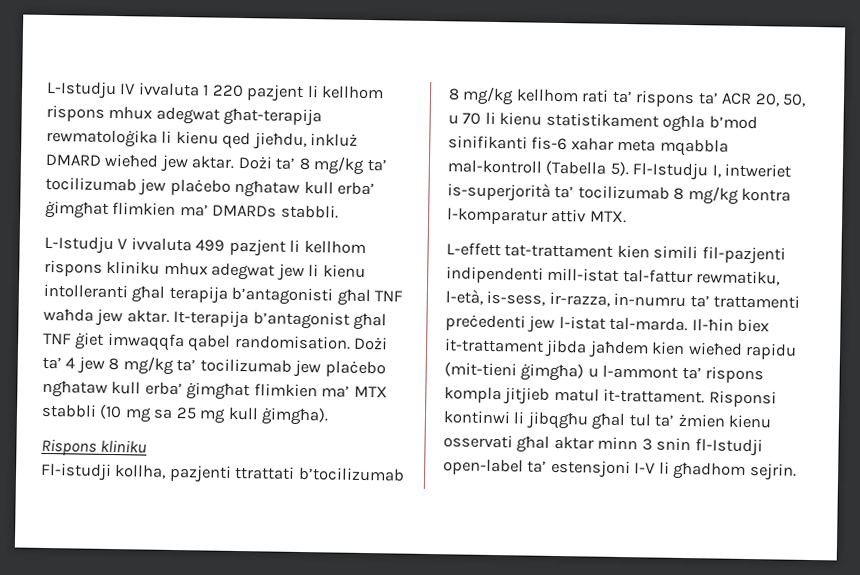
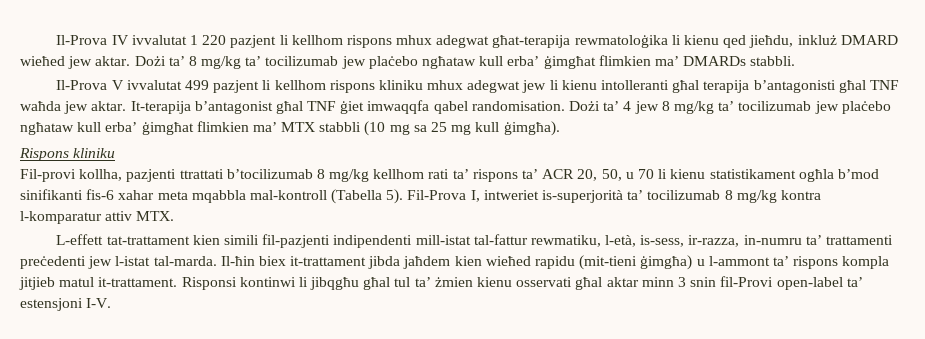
[46,80,200,100] L-Istudju IV ivvaluta -> [56,35,187,45] Il-Prova IV ivvalutat
[44,235,192,255] L-Istudju V ivvaluta -> [56,80,182,90] Il-Prova V ivvalutat
[40,462,112,482] Fl-istudji -> [20,169,76,182] Fil-provi
[632,162,709,181] Fl-Istudju -> [407,190,467,200] Fil-Prova
[694,438,763,457] fl-Istudji -> [720,276,774,287] fil-Provi
[634,461,797,481] I-V li għadhom sejrin. -> [86,298,112,308] I-V.

